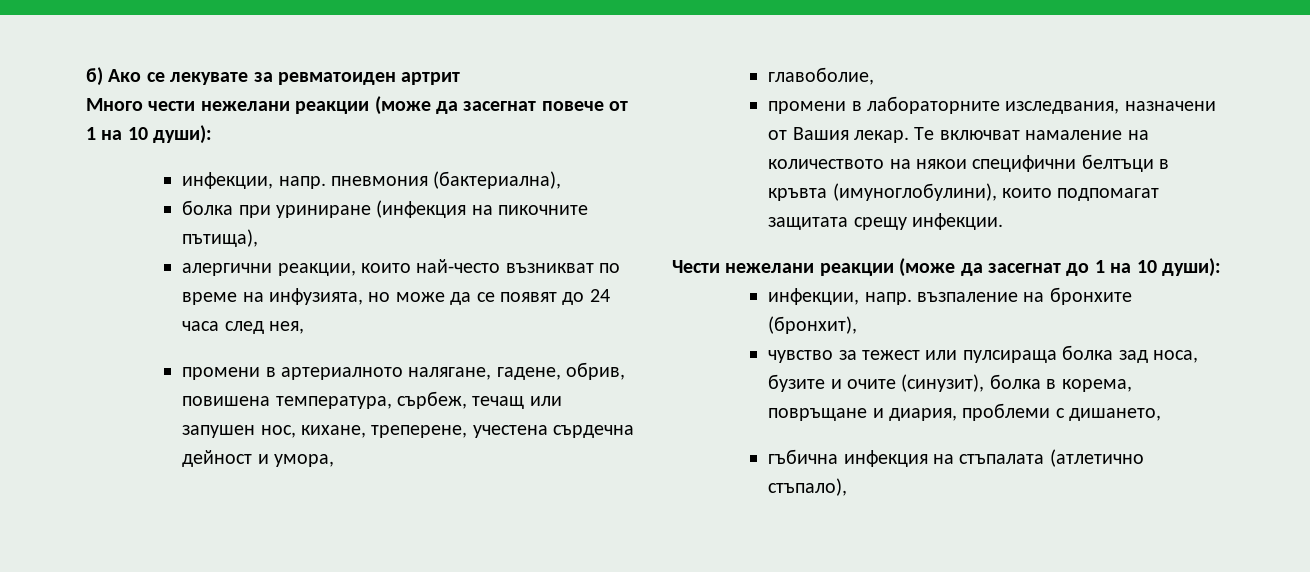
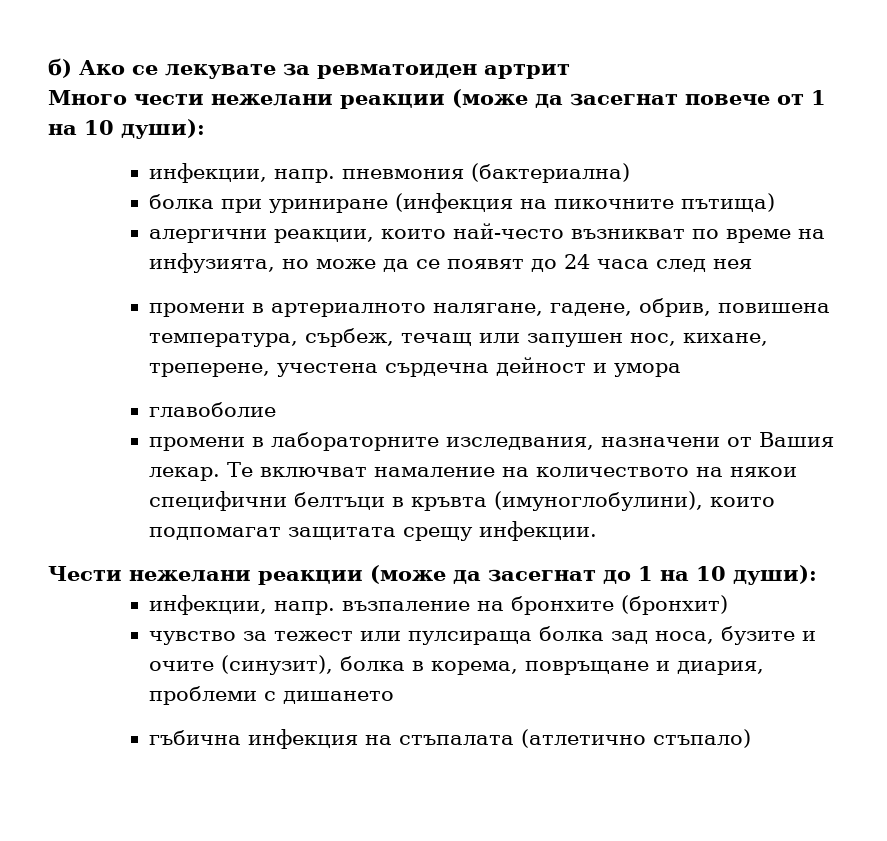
[433,171,562,189] (бактериална), -> [471,163,631,183] (бактериална)
[182,229,259,247] пътища), -> [681,193,776,212] пътища)
[268,321,304,334] нея, -> [713,259,753,269] нея
[273,454,334,467] [768,67,875,85] умора, // главоболие, -> [614,363,682,377] [149,402,277,417] умора // главоболие
[768,316,858,334] (бронхит), -> [621,595,729,615] (бронхит)
[1069,408,1162,421] дишането, -> [283,691,395,704] дишането
[768,478,848,496] стъпало), -> [653,729,752,748] стъпало)

